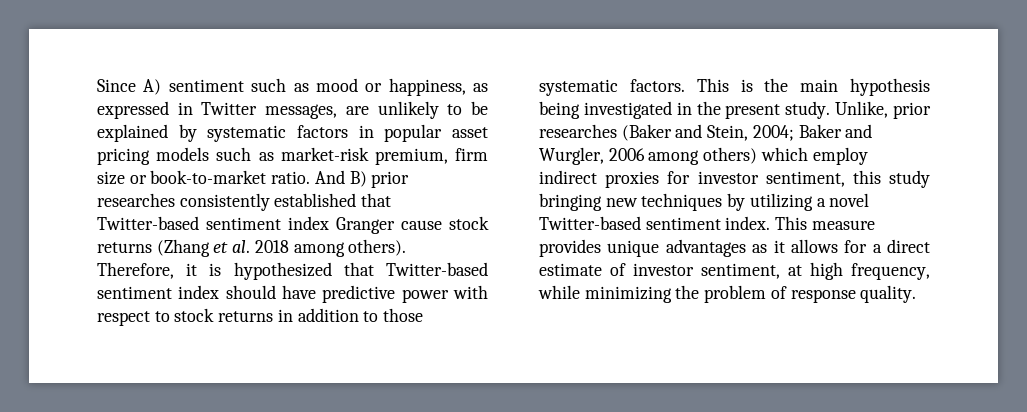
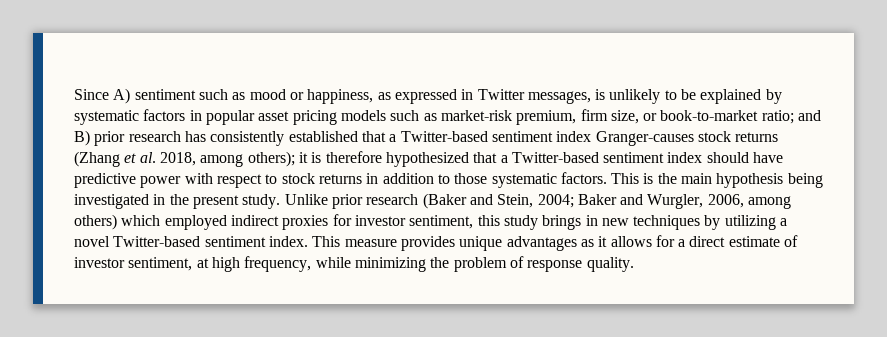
[345,106,369,115] are -> [595,89,606,100] is
[97,171,125,185] size -> [610,110,639,124] size,
[271,170,410,188] [97,193,175,207] ratio. And B) prior researches -> [761,110,822,124] [74,130,206,146] ratio; and B) prior research has
[97,216,442,234] Twitter-based sentiment index Granger cause -> [389,131,694,146] a Twitter-based sentiment index Granger-causes
[254,239,407,257] [97,262,174,279] 2018 among others). Therefore, -> [159,151,295,167] 2018, among others);
(222, 269) none -> [325,151,382,163] therefore
(374, 269) none -> [500,155,508,163] a
[835,101,931,119] [539,124,617,138] Unlike, prior researches -> [284,194,419,209] Unlike prior research
[608,148,645,161] 2006 -> [707,194,744,208] 2006,
[812,147,868,165] employ -> [164,215,227,230] employed
[539,193,602,211] bringing -> [542,215,598,230] brings in

